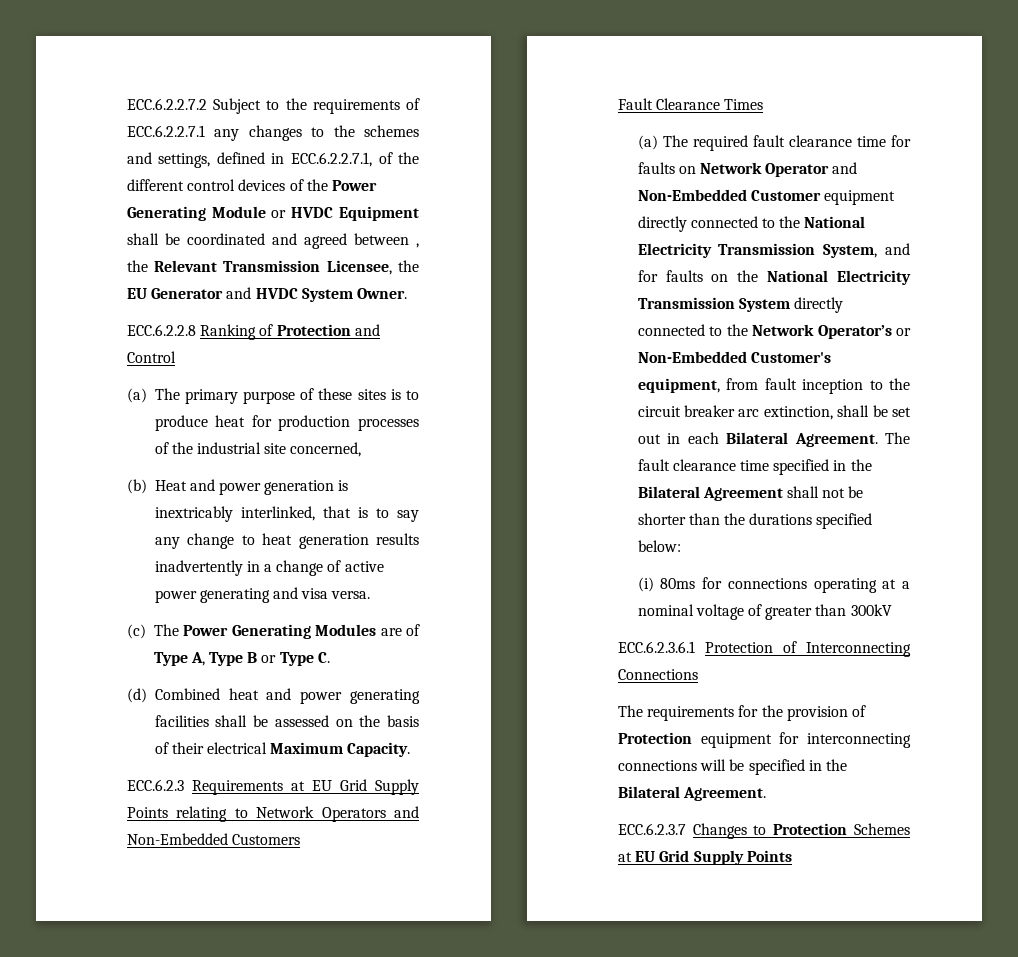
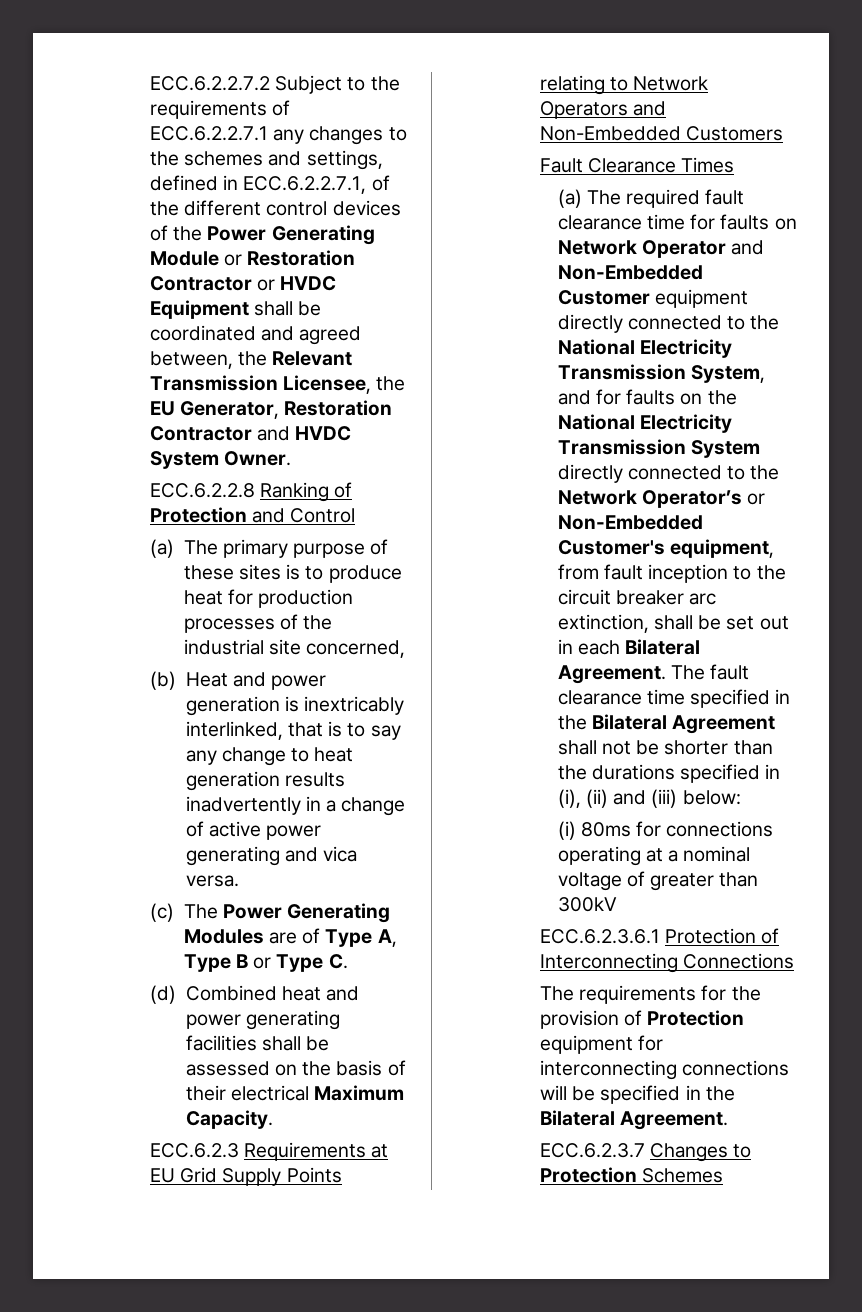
(287, 214) none -> [247,250,356,266] [149,276,276,291] Restoration Contractor or
[353,233,419,248] between , -> [149,351,233,369] between,
[151,288,224,299] Generator -> [180,400,393,419] [149,426,252,441] Generator, Restoration Contractor
[301,588,329,599] visa -> [323,846,358,862] vica
(873, 521) none -> [765,764,781,779] [557,789,678,808] in (i), (ii) and (iii)
[617,850,792,865] at EU Grid Supply Points -> (724, 1175) none

